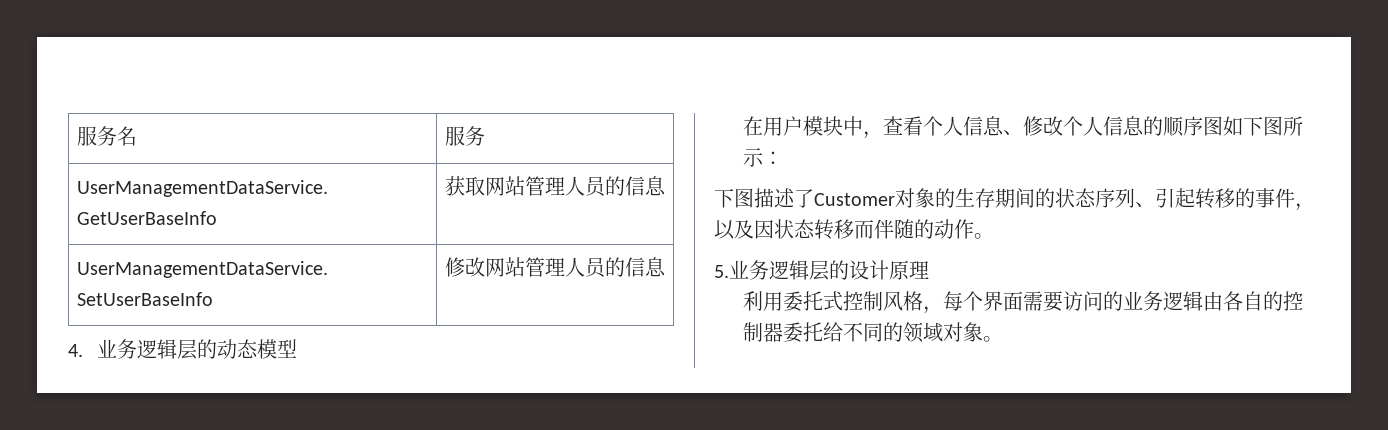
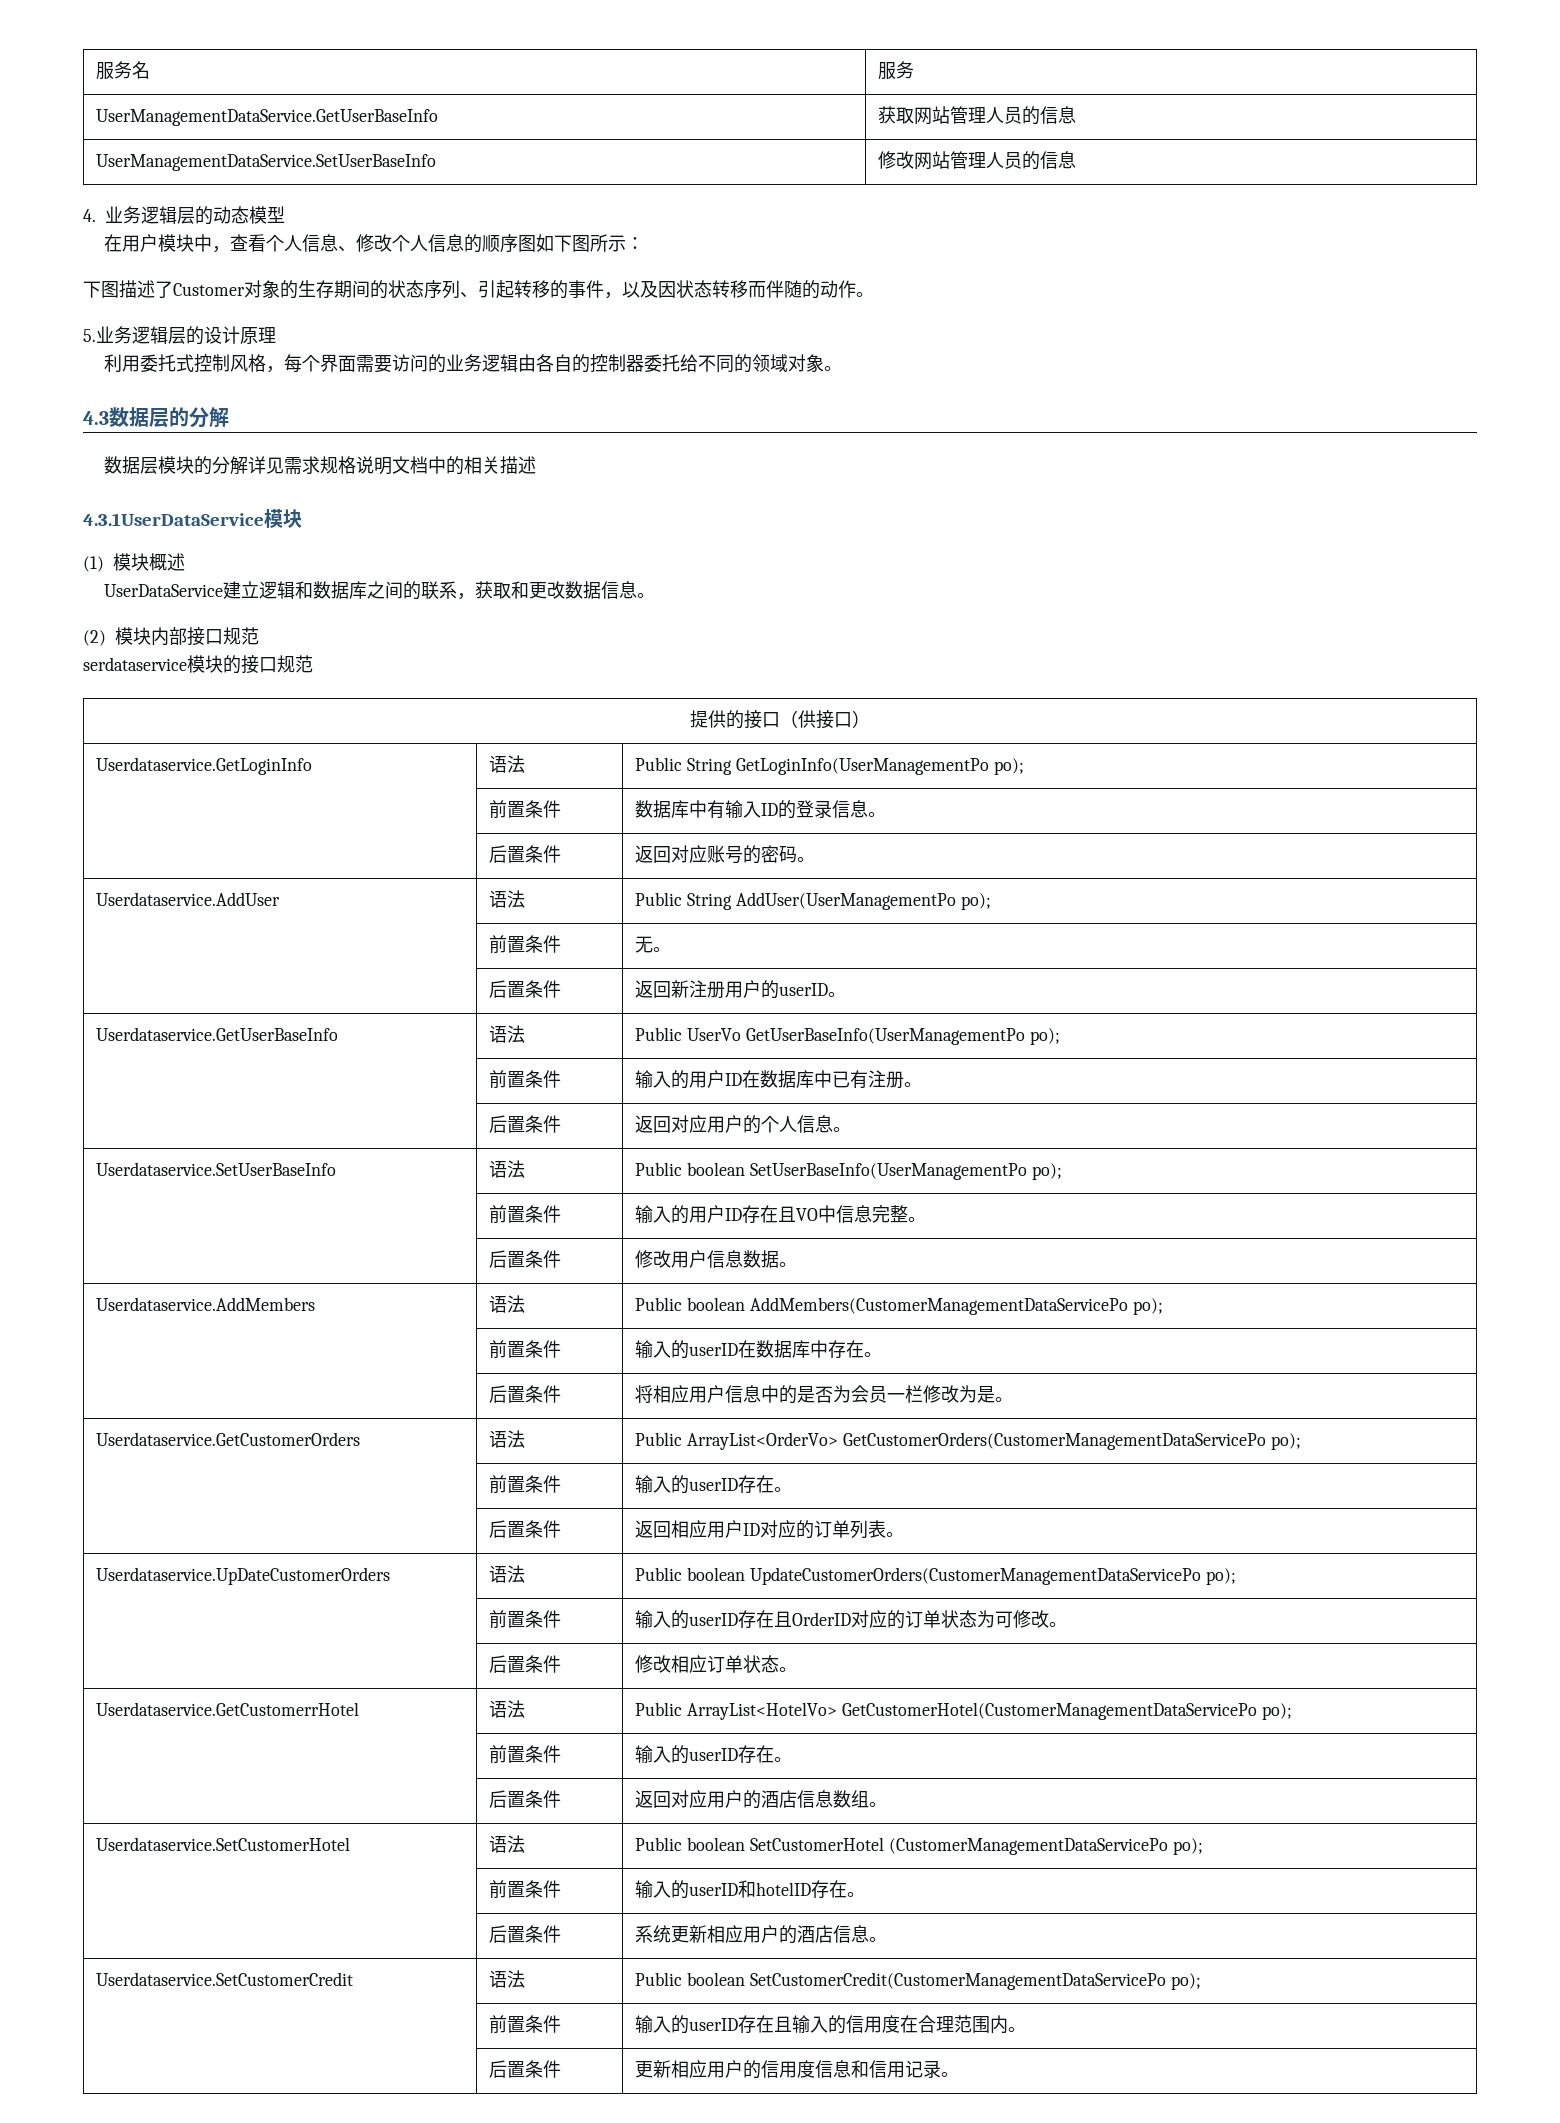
(1004, 339) none -> [83,407,229,428] [104,456,537,475] [83,509,302,528] [83,553,185,572] [104,581,656,600] [83,627,259,646] [83,655,313,674] [690,710,870,729] [96,757,313,775] [489,755,526,773] [635,757,1024,775] [489,800,562,818] [635,800,887,819] [489,845,562,863] [635,845,816,864] [96,892,281,906] [489,890,526,908] [635,892,991,910] [489,935,562,953] [635,936,672,953] [489,980,562,998] [635,980,847,999] [96,1027,339,1041] [489,1025,526,1043] [635,1027,1060,1045] [489,1070,562,1088] [635,1070,923,1089] [489,1115,562,1133] [635,1115,852,1134] [96,1162,337,1176] [489,1160,526,1178] [635,1162,1062,1180] [489,1205,562,1223] [635,1205,927,1224] [489,1250,562,1268] [635,1250,798,1268] [96,1297,316,1311] [489,1295,526,1313] [635,1297,1163,1315] [489,1340,562,1358] [635,1340,883,1359] [489,1385,562,1403] [635,1385,1014,1404] [96,1432,361,1446] [489,1430,526,1448] [635,1432,1301,1450] [489,1475,562,1493] [635,1475,793,1494] [489,1520,562,1538] [635,1520,905,1539] [96,1567,391,1585] [489,1565,526,1583] [635,1567,1236,1585] [489,1610,562,1628] [635,1610,1068,1629] [489,1655,562,1673] [635,1655,798,1673] [96,1702,360,1716] [489,1700,526,1718] [635,1702,1292,1720] [489,1745,562,1763] [635,1745,793,1764] [489,1790,562,1808] [635,1790,888,1809] [96,1837,351,1851] [489,1835,526,1853] [635,1837,1203,1855] [489,1880,562,1898] [635,1880,866,1899] [489,1925,562,1943] [635,1925,888,1944] [96,1972,354,1986] [489,1970,526,1988] [635,1972,1201,1990] [489,2015,562,2033] [635,2015,1027,2034] [489,2060,562,2078] [635,2060,960,2079] // 4.3数据层的分解 // 数据层模块的分解详见需求规格说明文档中的相关描述 // 4.3.1UserDataService模块 // (1)模块概述 // UserDataService建立逻辑和数据库之间的联系，获取和更改数据信息。 // (2)模块内部接口规范 // serdataservice模块的接口规范 // 提供的接口（供接口） // Userdataservice.GetLoginInfo | 语法 | Public String GetLoginInfo(UserManagementPo po); // | 前置条件 | 数据库中有输入ID的登录信息。 // | 后置条件 | 返回对应账号的密码。 // Userdataservice.AddUser | 语法 | Public String AddUser(UserManagementPo po); // | 前置条件 | 无。 // | 后置条件 | 返回新注册用户的userID。 // Userdataservice.GetUserBaseInfo | 语法 | Public UserVo GetUserBaseInfo(UserManagementPo po); // | 前置条件 | 输入的用户ID在数据库中已有注册。 // | 后置条件 | 返回对应用户的个人信息。 // Userdataservice.SetUserBaseInfo | 语法 | Public boolean SetUserBaseInfo(UserManagementPo po); // | 前置条件 | 输入的用户ID存在且VO中信息完整。 // | 后置条件 | 修改用户信息数据。 // Userdataservice.AddMembers | 语法 | Public boolean AddMembers(CustomerManagementDataServicePo po); // | 前置条件 | 输入的userID在数据库中存在。 // | 后置条件 | 将相应用户信息中的是否为会员一栏修改为是。 // Userdataservice.GetCustomerOrders | 语法 | Public ArrayList<OrderVo> GetCustomerOrders(CustomerManagementDataServicePo po); // | 前置条件 | 输入的userID存在。 // | 后置条件 | 返回相应用户ID对应的订单列表。 // Userdataservice.UpDateCustomerOrders | 语法 | Public boolean UpdateCustomerOrders(CustomerManagementDataServicePo po); // | 前置条件 | 输入的userID存在且OrderID对应的订单状态为可修改。 // | 后置条件 | 修改相应订单状态。 // Userdataservice.GetCustomerrHotel | 语法 | Public ArrayList<HotelVo> GetCustomerHotel(CustomerManagementDataServicePo po); // | 前置条件 | 输入的userID存在。 // | 后置条件 | 返回对应用户的酒店信息数组。 // Userdataservice.SetCustomerHotel | 语法 | Public boolean SetCustomerHotel (CustomerManagementDataServicePo po); // | 前置条件 | 输入的userID和hotelID存在。 // | 后置条件 | 系统更新相应用户的酒店信息。 // Userdataservice.SetCustomerCredit | 语法 | Public boolean SetCustomerCredit(CustomerManagementDataServicePo po); // | 前置条件 | 输入的userID存在且输入的信用度在合理范围内。 // | 后置条件 | 更新相应用户的信用度信息和信用记录。

